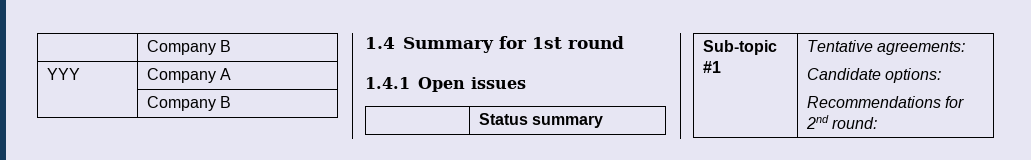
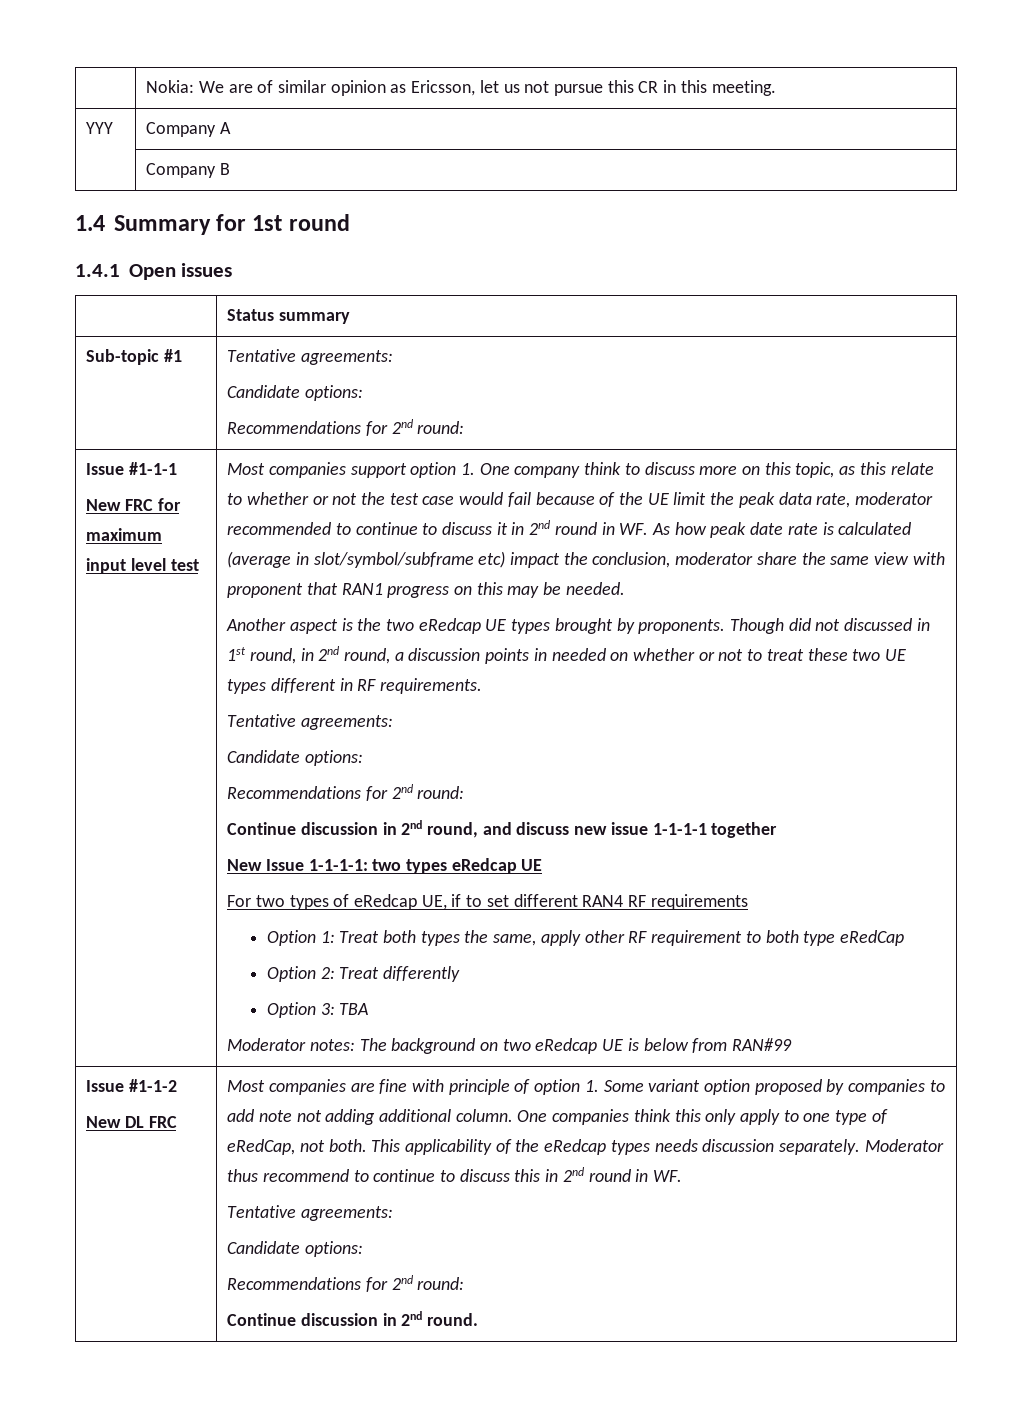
[146,40,232,55] | Company B -> [146,80,776,96] | Nokia: We are of similar opinion as Ericsson, let us not pursue this CR in this meeting.
(878, 123) none -> [86,462,177,475] [86,498,181,511] [86,528,163,541] [86,558,199,574] [227,462,934,478] [227,492,934,508] [227,520,912,538] [227,551,945,568] [227,582,625,598] [226,618,930,634] [227,646,907,664] [227,678,482,694] [227,714,393,730] [227,750,363,766] [227,784,465,801] [227,820,778,838] [227,858,543,874] [227,894,748,910] [266,930,905,946] [266,966,461,982] [266,1002,369,1018] [227,1038,793,1054] [86,1079,177,1092] [86,1116,177,1128] [227,1079,945,1095] [227,1109,888,1125] [227,1139,944,1155] [227,1167,683,1182] [227,1205,393,1221] [227,1241,363,1257] [227,1275,465,1292] [227,1311,478,1326] // Issue #1-1-1 // New FRC for maximum input level test | Most companies support option 1. One company think to discuss more on this topic, as this relate to whether or not the test case would fail because of the UE limit the peak data rate, moderator recommended to continue to discuss it in 2nd round in WF. As how peak date rate is calculated (average in slot/symbol/subframe etc) impact the conclusion, moderator share the same view with proponent that RAN1 progress on this may be needed. // Another aspect is the two eRedcap UE types brought by proponents. Though did not discussed in 1st round, in 2nd round, a discussion points in needed on whether or not to treat these two UE types different in RF requirements. // Tentative agreements: // Candidate options: // Recommendations for 2nd round: // Continue discussion in 2nd round, and discuss new issue 1-1-1-1 together // New Issue 1-1-1-1: two types eRedcap UE // For two types of eRedcap UE, if to set different RAN4 RF requirements // Option 1: Treat both types the same, apply other RF requirement to both type eRedCap // Option 2: Treat differently // Option 3: TBA // Moderator notes: The background on two eRedcap UE is below from RAN#99 // Issue #1-1-2 // New DL FRC | Most companies are fine with principle of option 1. Some variant option proposed by companies to add note not adding additional column. One companies think this only apply to one type of eRedCap, not both. This applicability of the eRedcap types needs discussion separately. Moderator thus recommend to continue to discuss this in 2nd round in WF. // Tentative agreements: // Candidate options: // Recommendations for 2nd round: // Continue discussion in 2nd round.

